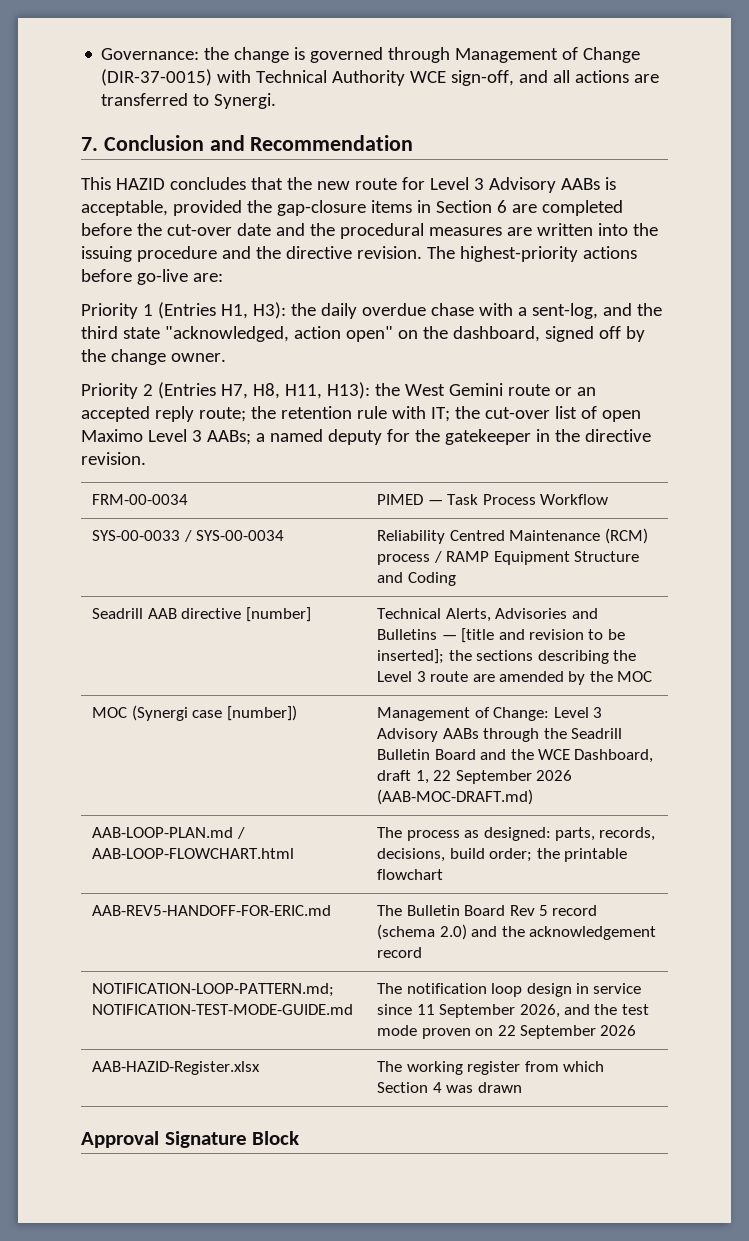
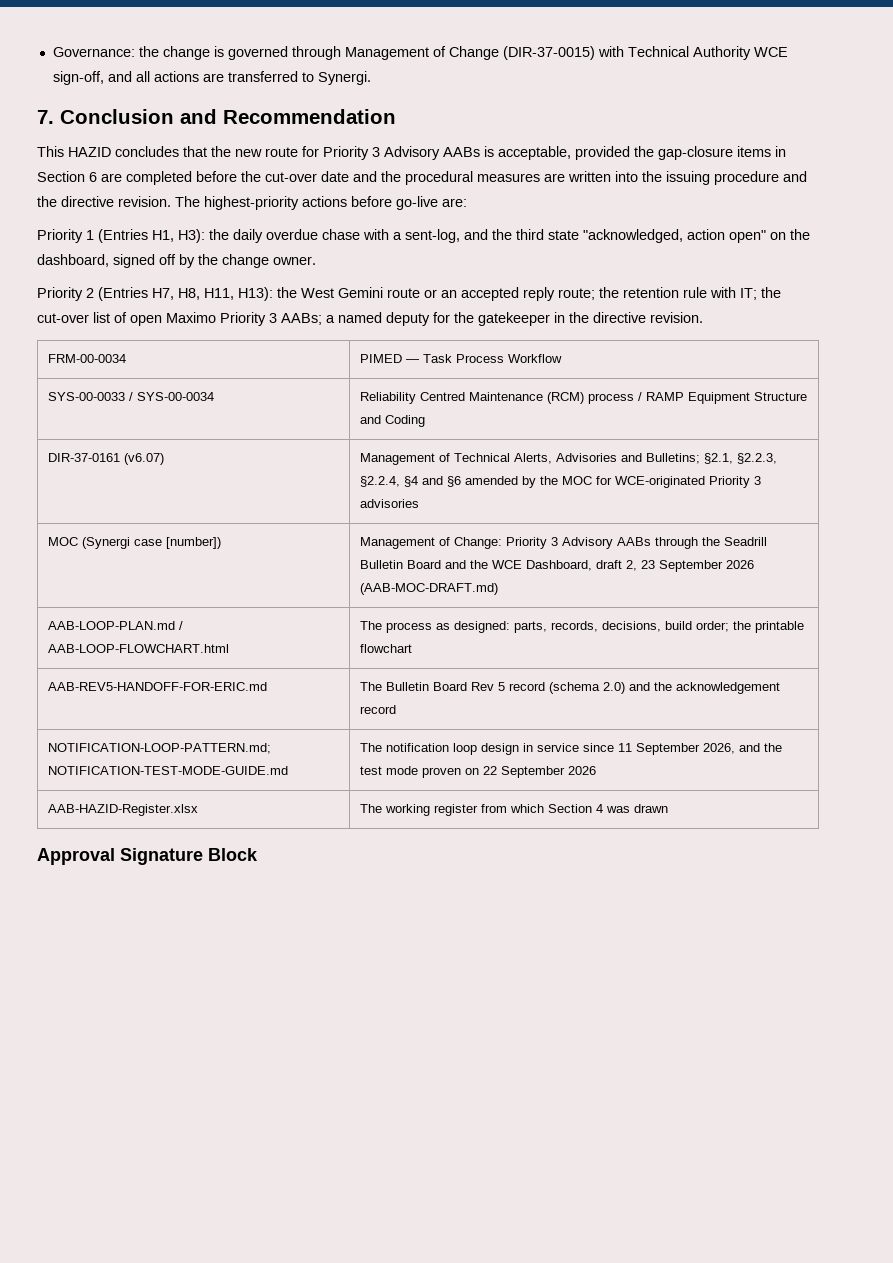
[429,177,469,190] Level -> [323,146,369,160] Priority
[147,429,187,442] Level -> [220,312,266,326] Priority
[92,607,311,622] [377,608,598,622] [377,628,625,643] [377,649,637,664] [377,671,495,682] Seadrill AAB directive [number] | Technical Alerts, Advisories and Bulletins — [title and revision to be inserted]; the sections describing the Level 3 route are -> [48,453,165,465] [360,453,778,465] [360,476,462,487] DIR-37-0161 (v6.07) | Management of Technical Alerts, Advisories and Bulletins; §2.1, §2.2.3, §2.2.4, §4 and §6
(653, 676) none -> [596,476,762,488] [360,499,420,508] for WCE-originated Priority 3 advisories
[553,707,589,718] Level -> [506,537,548,549] Priority
[415,770,452,784] 1, 22 -> [626,560,656,571] 2, 23

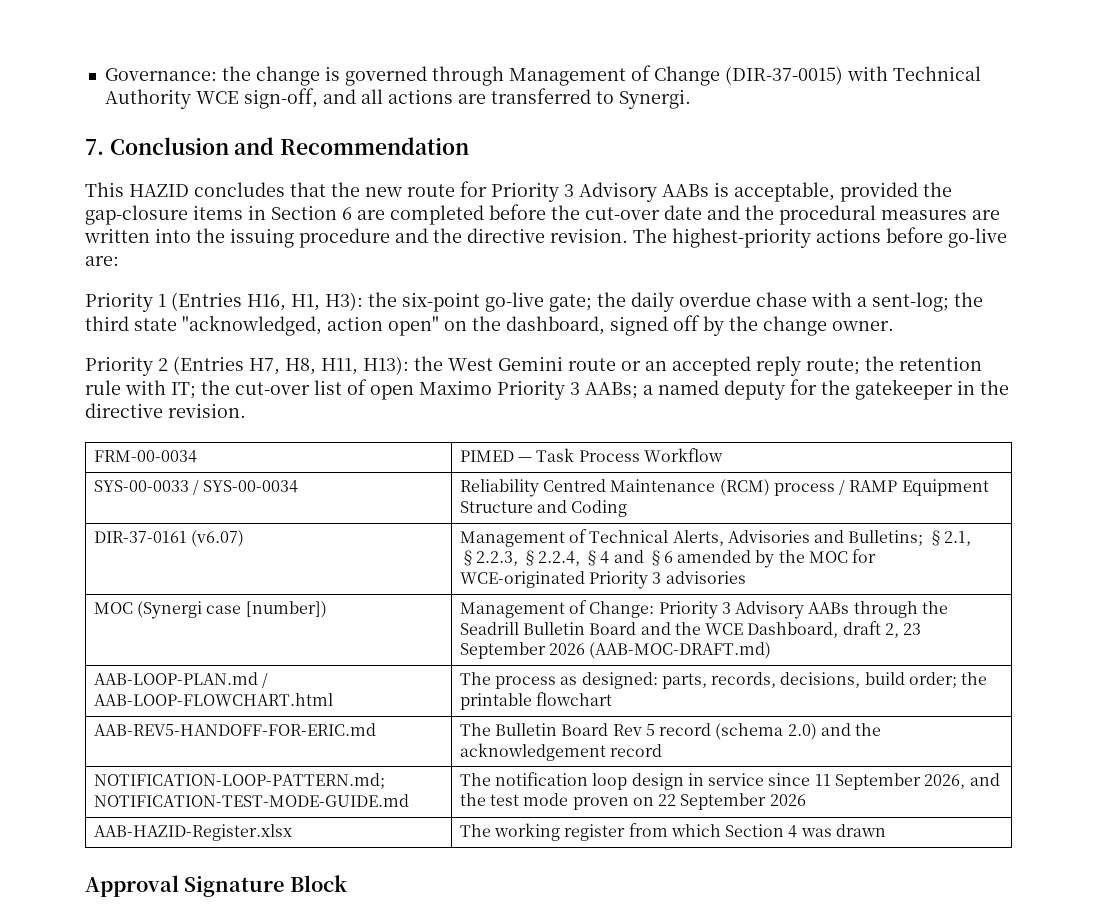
(148, 236) none -> [247,294,286,311] H16,
(229, 234) none -> [402,292,626,312] six-point go-live gate; the
[405,229,488,243] sent-log, and -> [872,292,949,312] sent-log;

